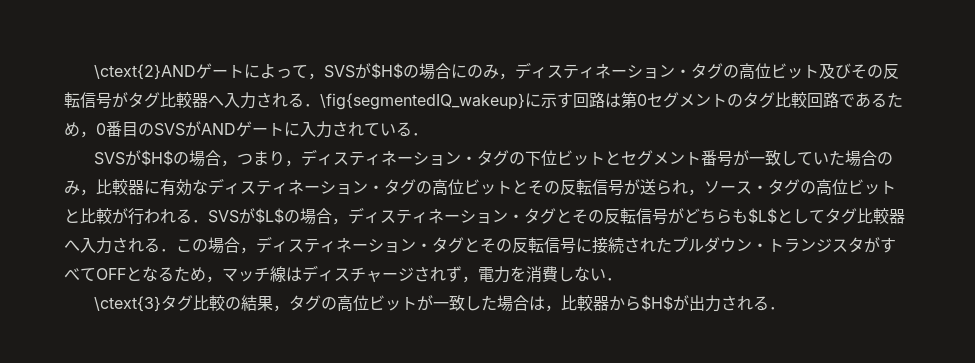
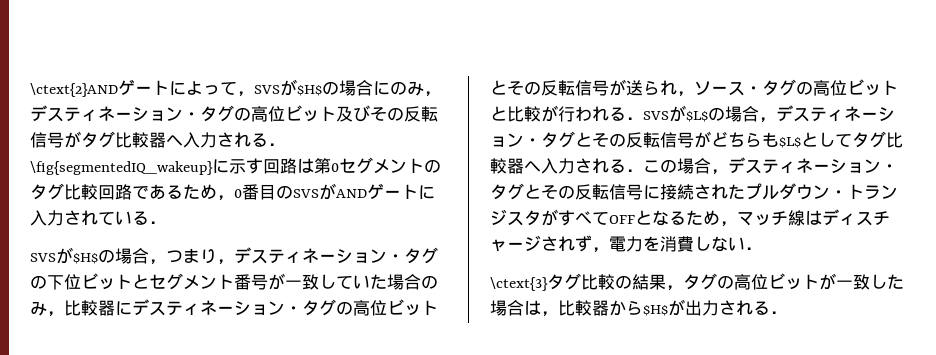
[530,67,547,79] ィ -> (47, 113) none
[316,154,333,166] ィ -> (251, 255) none
[160,178,240,196] 有効なディ -> [132,299,149,316] デ
[364,212,380,224] ィ -> (793, 113) none
[272,241,288,253] ィ -> (745, 165) none

